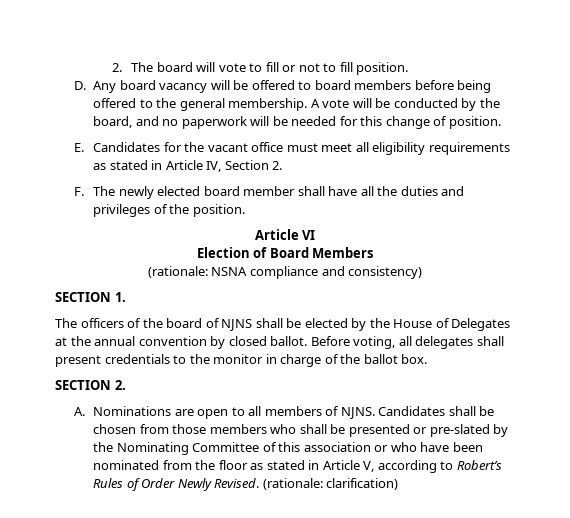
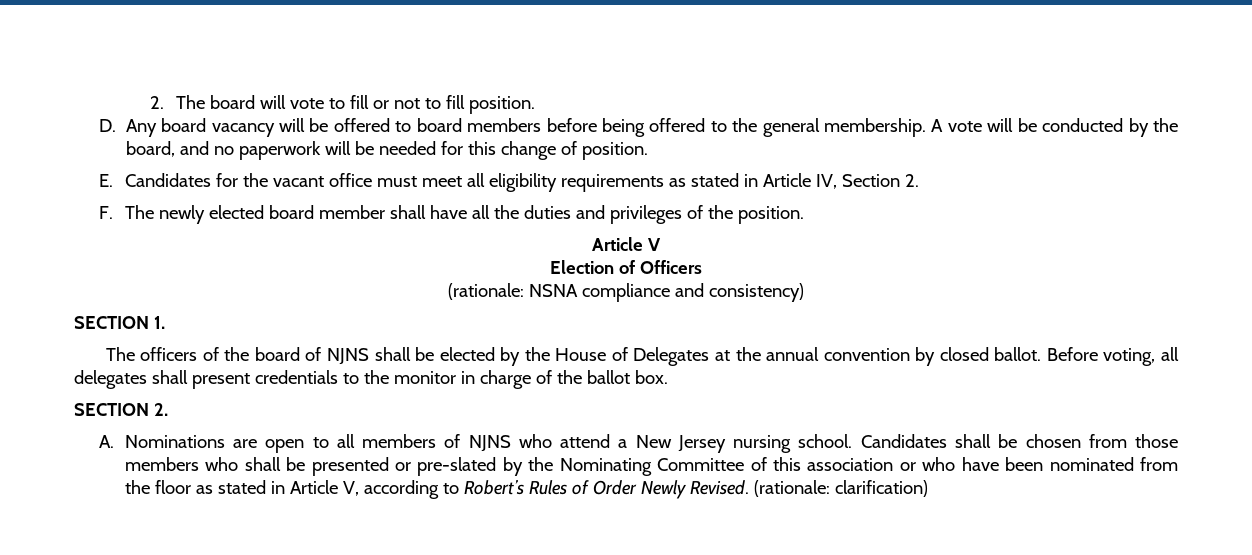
[302,230,316,240] VI -> [647,238,661,251] V
[269,247,374,258] Board Members -> [639,260,702,274] Officers
[340,407,375,419] NJNS. -> [468,434,853,453] NJNS who attend a New Jersey nursing school.

